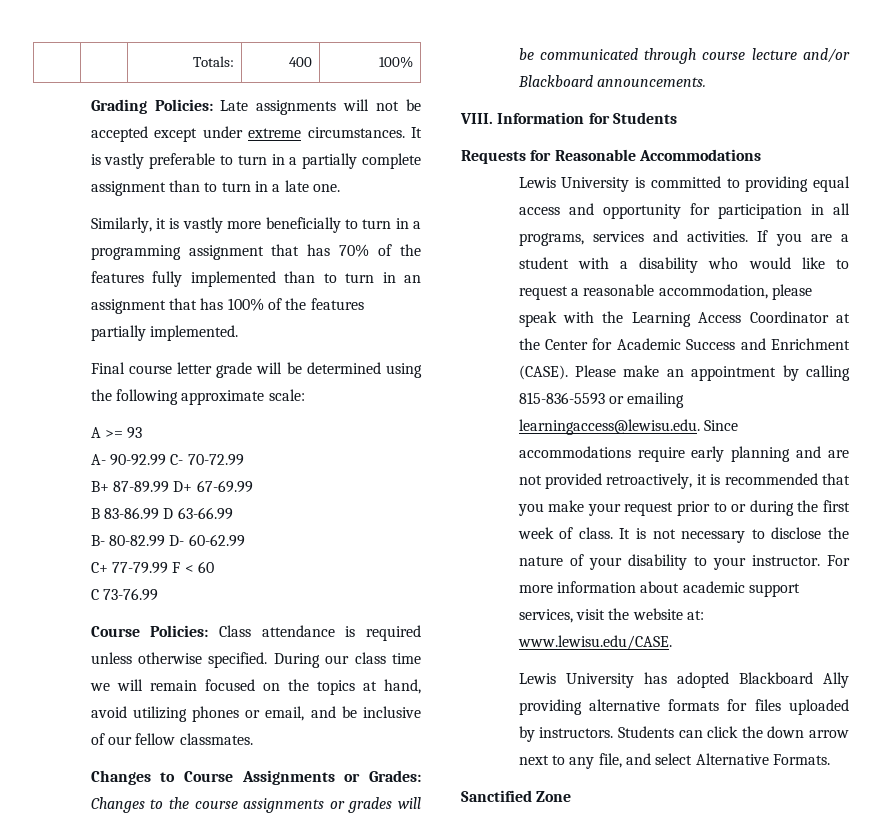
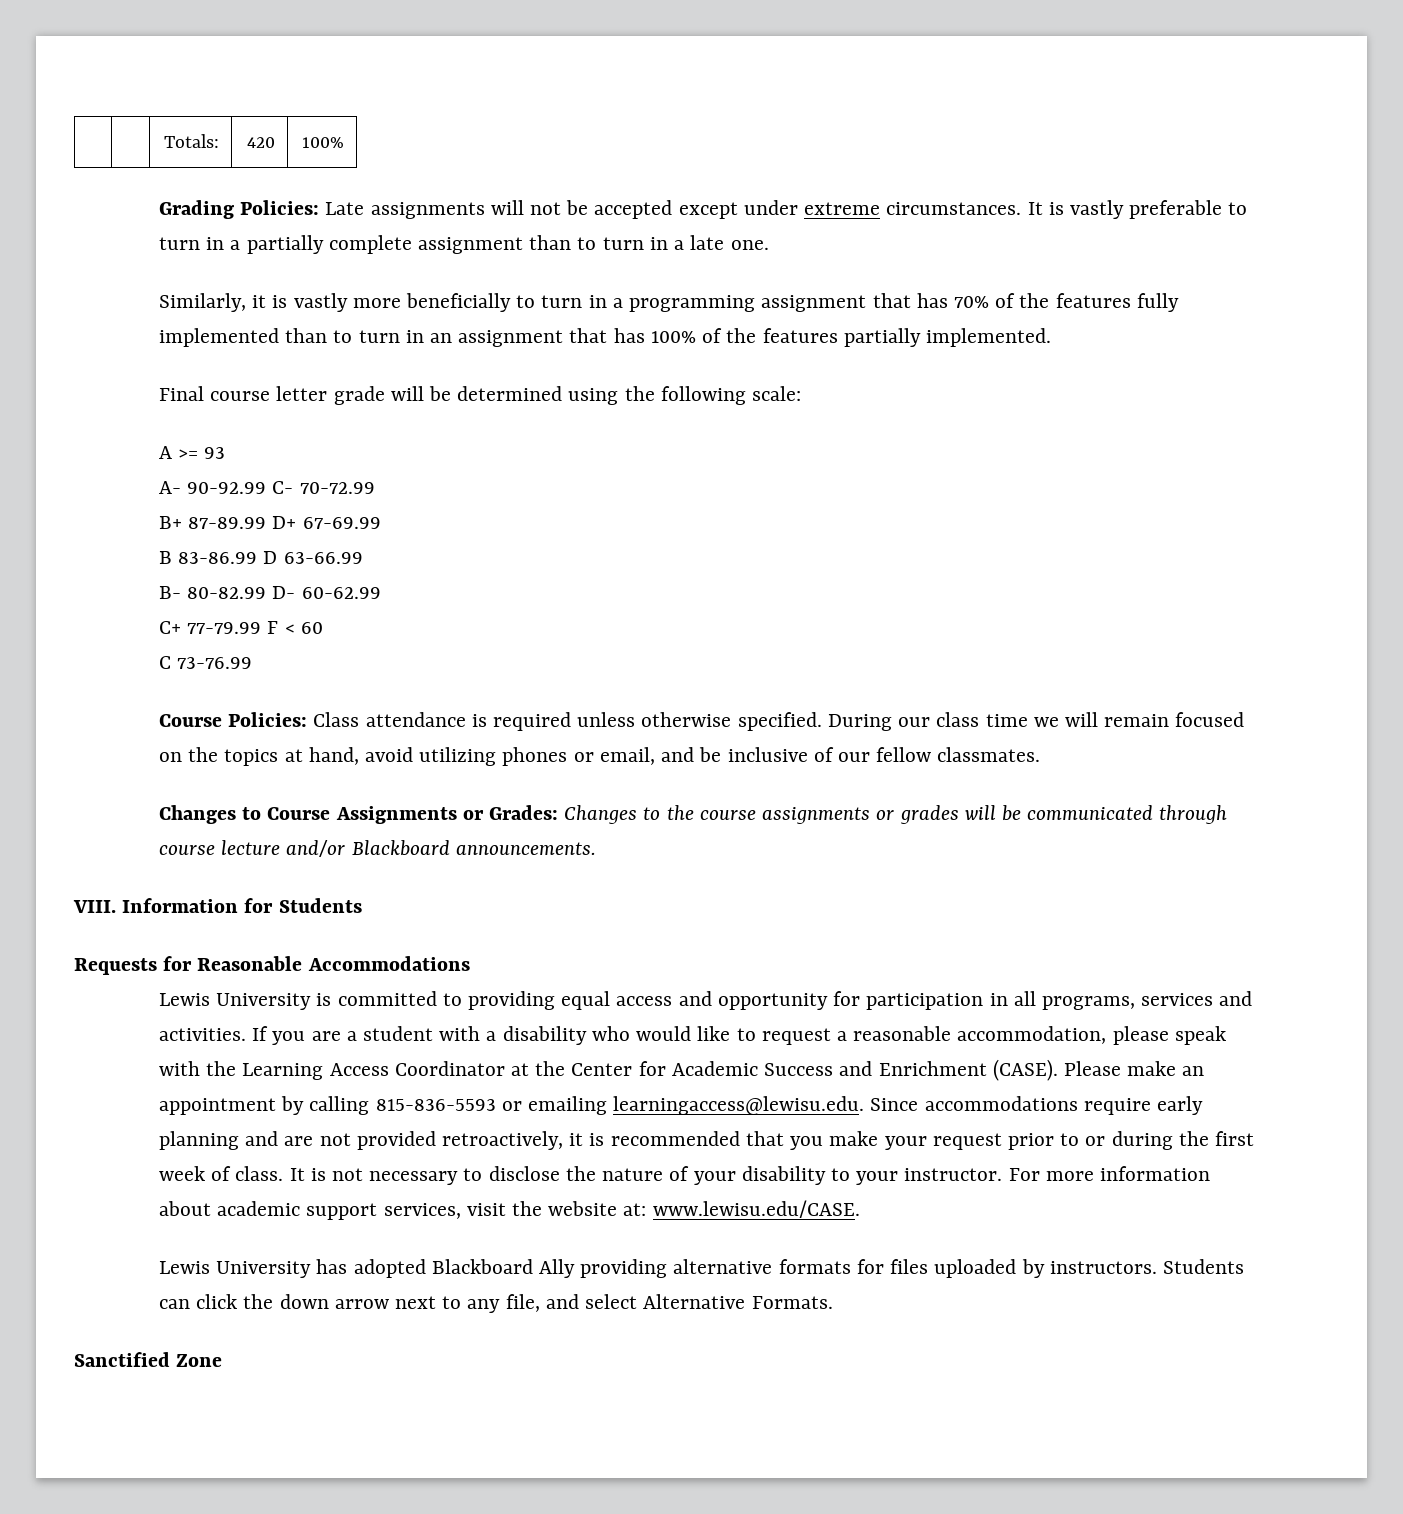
[288,57,312,67] 400 -> [246,137,275,148] 420
[181,390,265,405] approximate -> (746, 395) none

